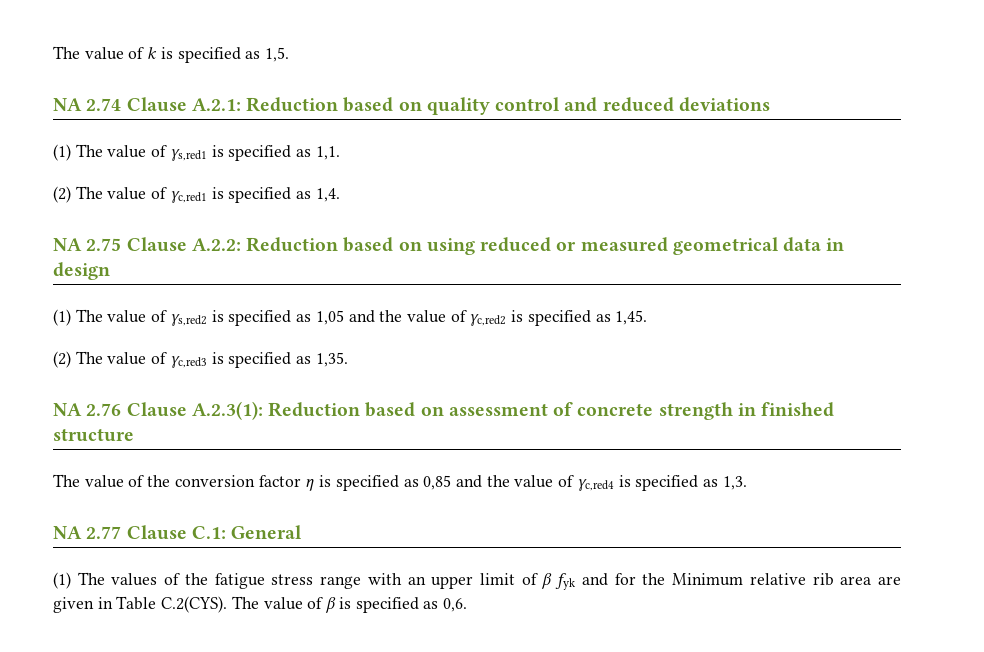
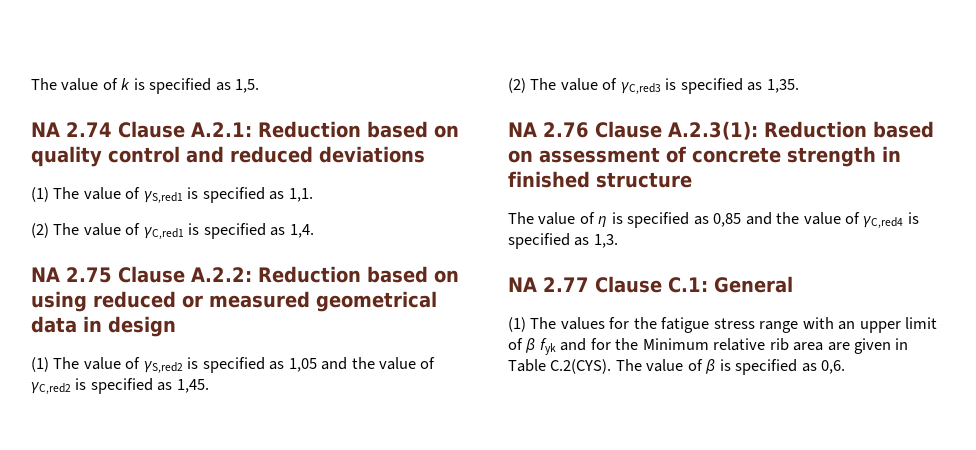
[169,149,207,161] γs,red1 -> [143,191,183,203] γS,red1
[169,191,207,203] γc,red1 -> [143,227,184,239] γC,red1
[169,314,207,326] γs,red2 -> [143,361,183,373] γS,red2
[469,314,507,326] γc,red2 -> [31,382,71,394] γC,red2
[169,356,207,368] γc,red3 -> [620,82,661,94] γC,red3
[147,475,301,487] the conversion factor -> (595, 218) none
[576,479,614,491] γc,red4 -> [863,216,904,228] γC,red4
[164,573,181,585] of -> [609,317,630,329] for

